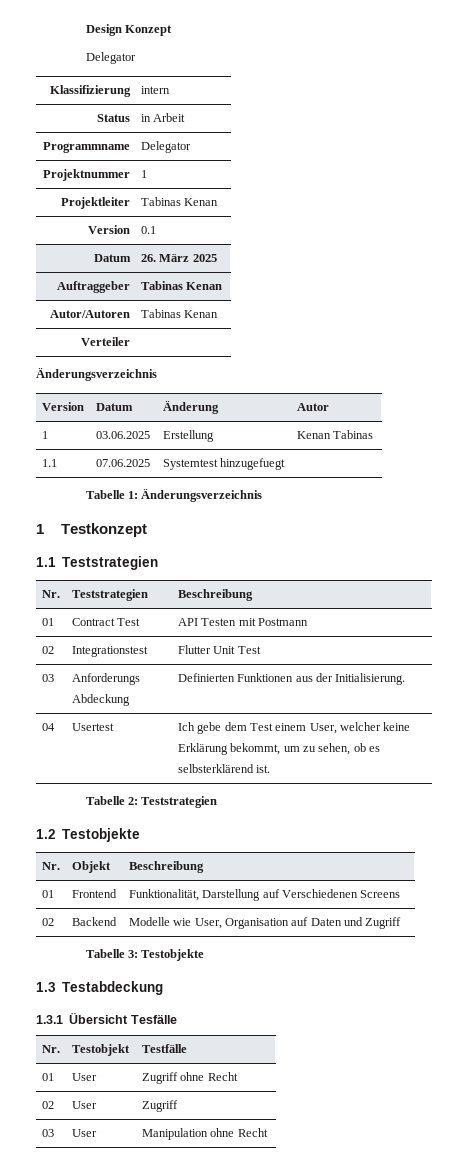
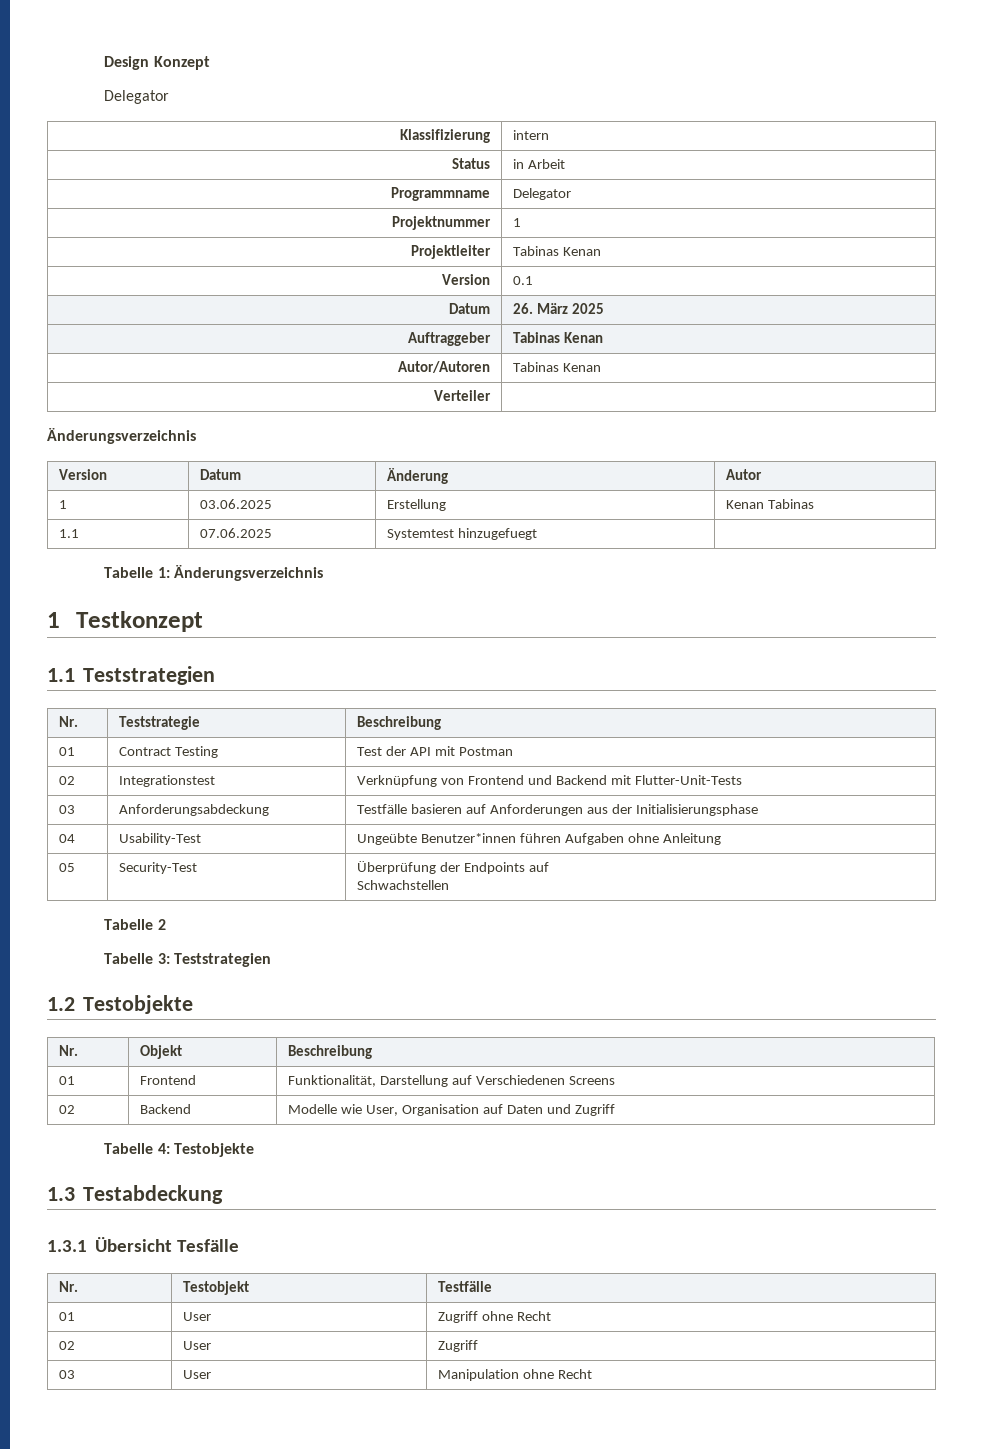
[71,589,148,601] Teststrategien -> [119,716,201,730] Teststrategie
[117,618,141,626] [177,618,308,626] [41,646,54,654] [71,646,148,657] [177,645,261,654] [41,674,54,682] [71,673,140,685] [71,694,130,706] [177,673,294,682] Test | API Testen mit Postmann // 02 | Integrationstest | Flutter Unit Test // 03 | Anforderungs Abdeckung | Definierten Funktionen -> [175,746,219,758] [357,746,513,756] [59,776,76,785] [119,775,216,787] [357,775,742,787] [59,805,76,814] [119,804,270,816] [357,804,583,816] Testing | Test der API mit Postman // 02 | Integrationstest | Verknüpfung von Frontend und Backend mit Flutter-Unit-Tests // 03 | Anforderungsabdeckung | Testfälle basieren auf Anforderungen
[335,673,406,685] Initialisierung. -> [635,804,758,816] Initialisierungsphase
[71,723,114,731] [177,722,411,734] [177,743,381,755] [177,764,271,773] [85,796,139,805] Usertest | Ich gebe dem Test einem User, welcher keine Erklärung bekommt, um zu sehen, ob es selbsterklärend ist. // Tabelle 2: -> [119,833,202,845] [357,833,721,845] [59,863,76,872] [119,862,198,874] [357,861,549,874] [357,880,450,890] [104,919,166,930] [104,953,170,964] Usability-Test | Ungeübte Benutzer*innen führen Aufgaben ohne Anleitung // 05 | Security-Test | Überprüfung der Endpoints auf // Schwachstellen // Tabelle 2 // Tabelle 3:
[128,950,139,958] 3: -> [157,1143,170,1154] 4:

